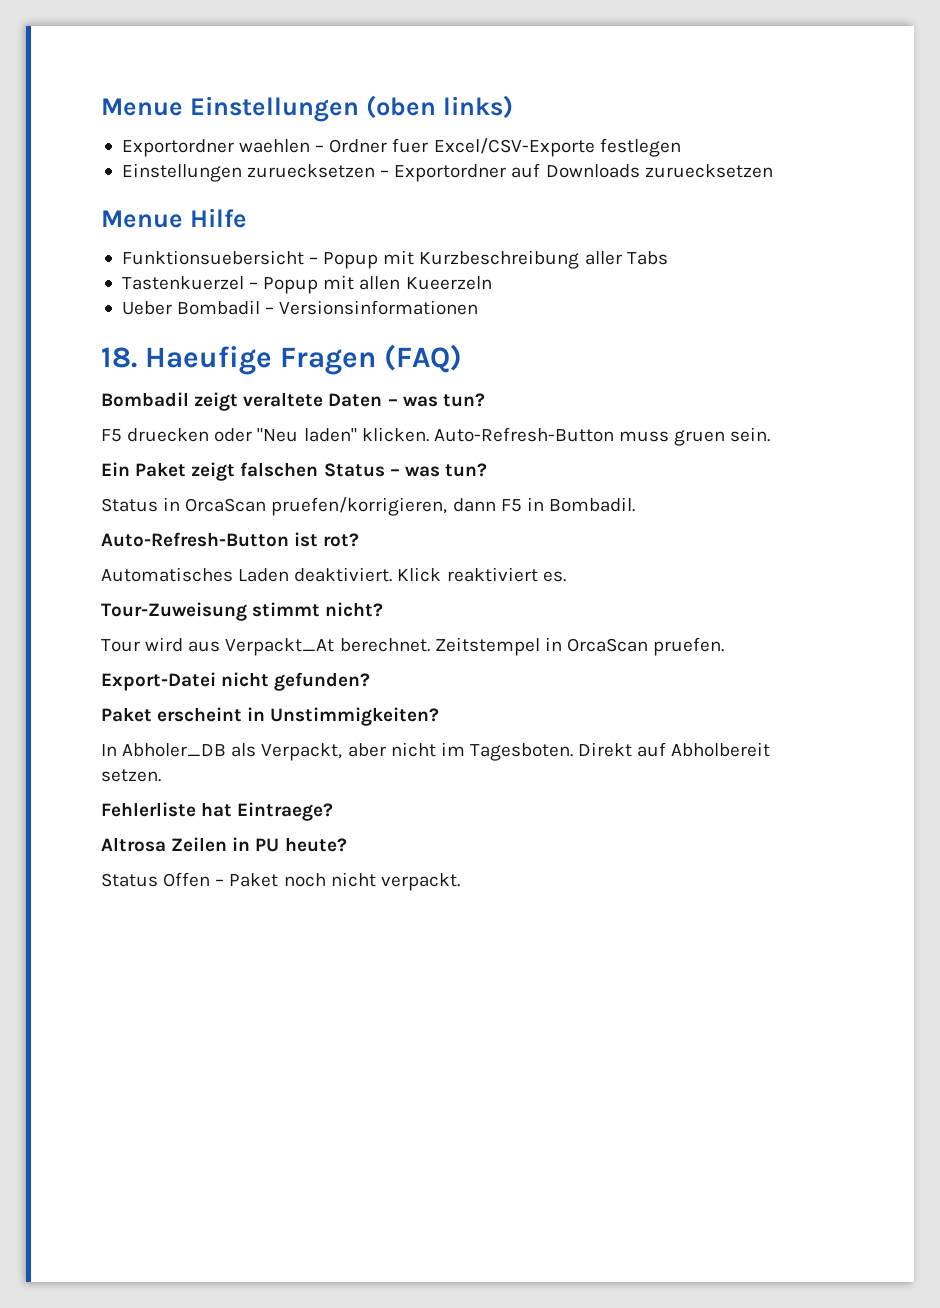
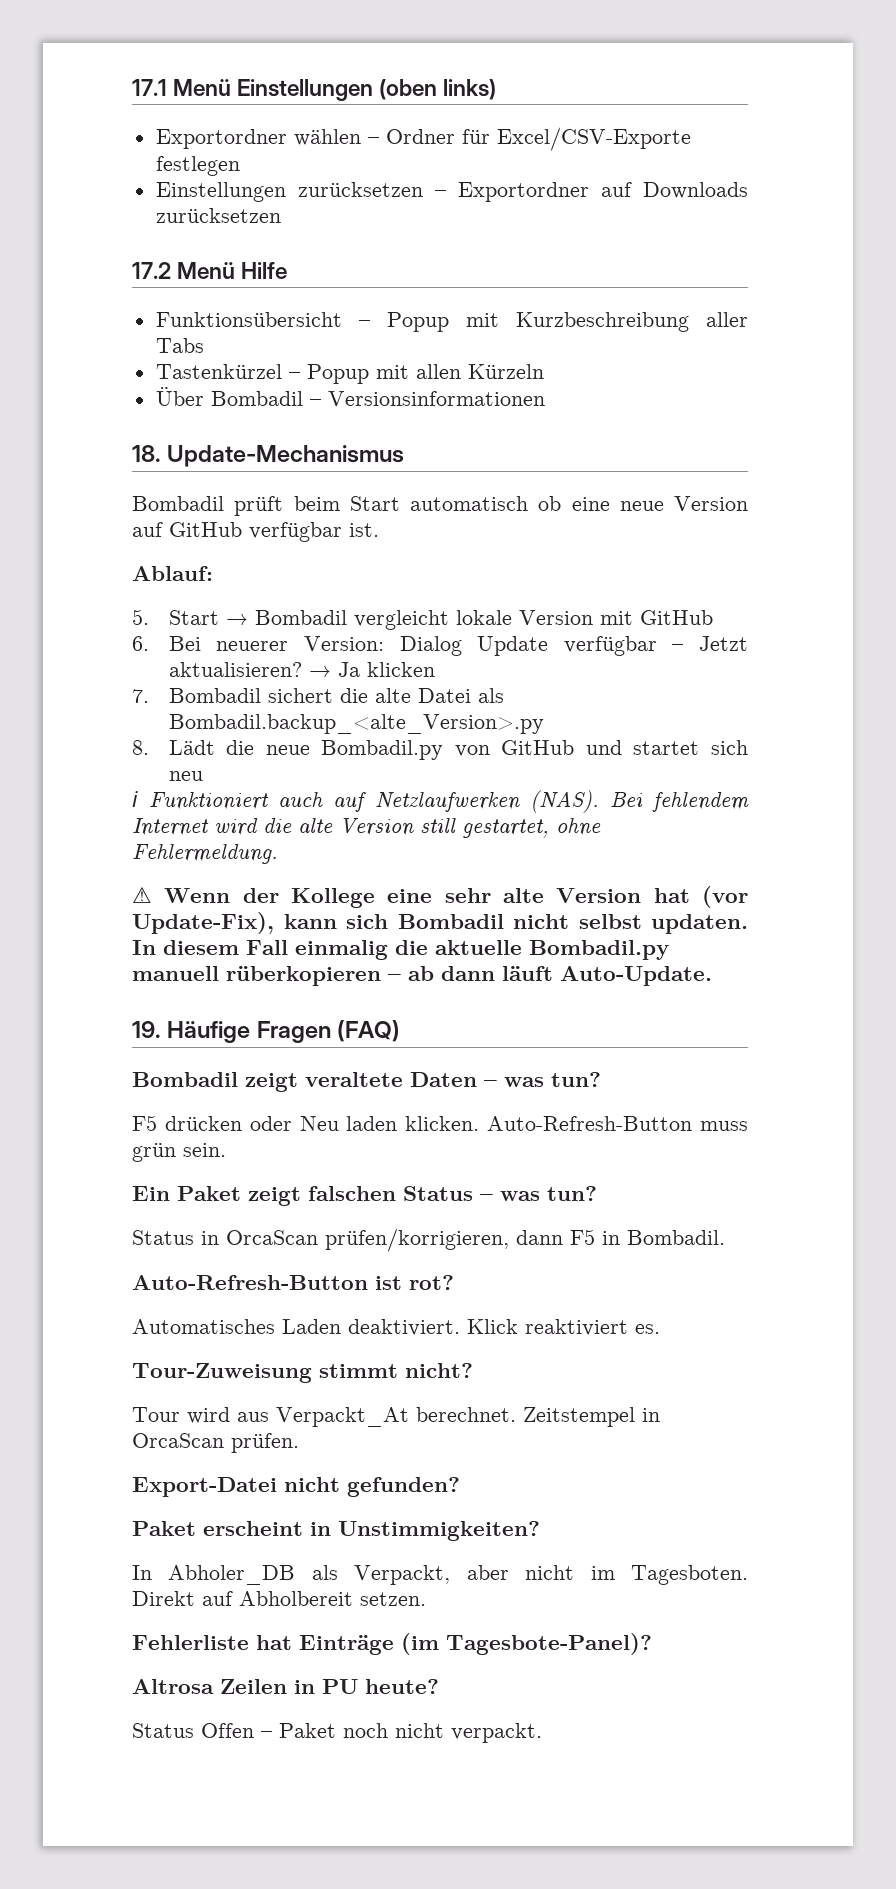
[101,98,183,116] Menue -> [132,79,232,96] 17.1 Menü
[239,139,311,153] waehlen -> [293,129,361,146] wählen
[392,138,429,153] fuer -> [461,129,490,144] für
[247,164,376,178] zuruecksetzen -> [297,182,423,197] zurücksetzen
[644,164,773,178] [101,210,183,228] zuruecksetzen // Menue -> [155,208,281,223] [132,262,236,279] zurücksetzen // 17.2 Menü
[121,250,304,265] Funktionsuebersicht -> [155,312,342,327] Funktionsübersicht
[121,276,244,290] Tastenkuerzel -> [155,364,282,379] Tastenkürzel
[405,276,492,290] [121,301,172,315] Kueerzeln // Ueber -> [467,364,544,379] [155,387,204,406] Kürzeln // Über
[144,346,272,375] Haeufige -> [167,445,405,467] [132,496,748,516] [132,522,379,542] [132,566,213,581] [132,609,713,630] [132,636,748,656] [168,662,435,677] [132,688,504,703] [168,714,544,734] [132,740,748,760] [168,771,203,781] [132,790,749,813] [132,818,601,838] [132,844,278,864] [132,886,748,908] [132,912,748,934] [132,940,669,960] [132,966,712,986] [132,1021,251,1043] Update-Mechanismus // Bombadil prüft beim Start automatisch ob eine neue Version auf GitHub verfügbar ist. // Ablauf: // 5. Start → Bombadil vergleicht lokale Version mit GitHub // 6. Bei neuerer Version: Dialog Update verfügbar – Jetzt aktualisieren? → Ja klicken // 7. Bombadil sichert die alte Datei als Bombadil.backup_<alte_Version>.py // 8. Lädt die neue Bombadil.py von GitHub und startet sich neu // ℹ Funktioniert auch auf Netzlaufwerken (NAS). Bei fehlendem Internet wird die alte Version still gestartet, ohne Fehlermeldung. // ⚠ Wenn der Kollege eine sehr alte Version hat (vor Update-Fix), kann sich Bombadil nicht selbst updaten. In diesem Fall einmalig die aktuelle Bombadil.py manuell rüberkopieren – ab dann läuft Auto-Update. // 19. Häufige
[127,428,357,442] druecken oder "Neu laden" -> [164,1116,398,1131] drücken oder Neu laden
[674,430,726,446] gruen -> [132,1143,176,1162] grün
[271,497,448,516] pruefen/korrigieren, -> [325,1228,509,1252] prüfen/korrigieren,
[653,637,725,656] pruefen. -> [231,1433,299,1453] prüfen.
[237,802,334,821] Eintraege? -> [299,1633,652,1655] Einträge (im Tagesbote-Panel)?

